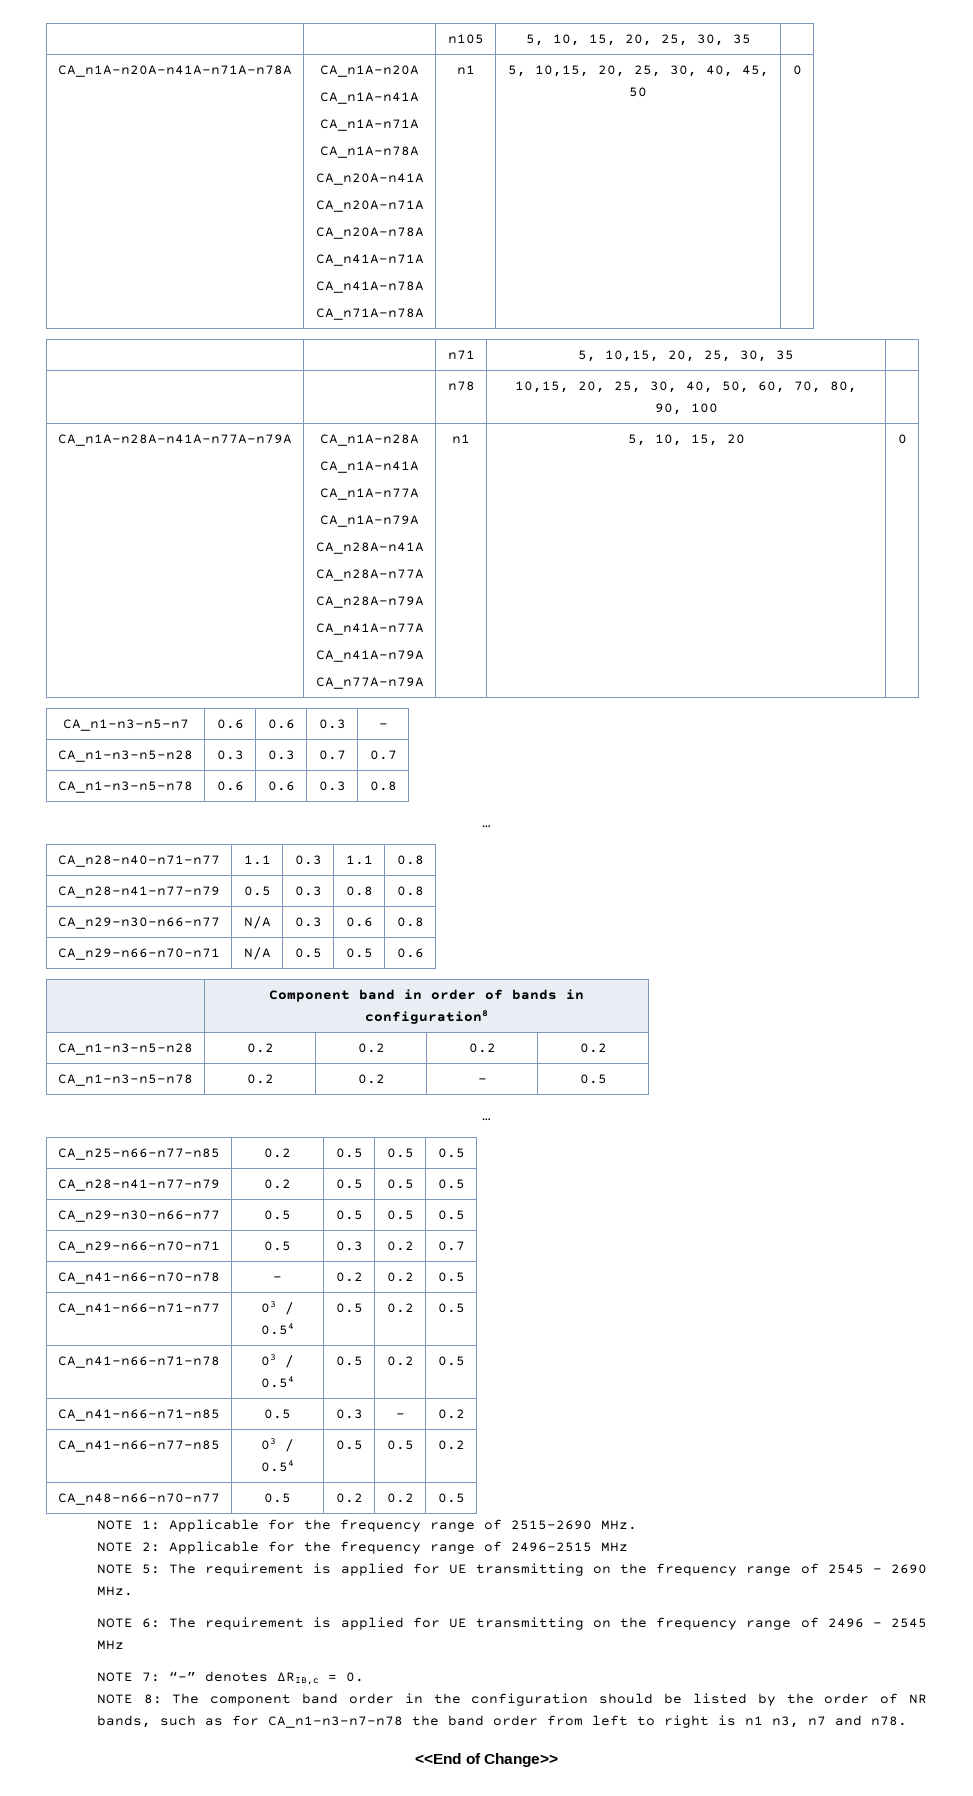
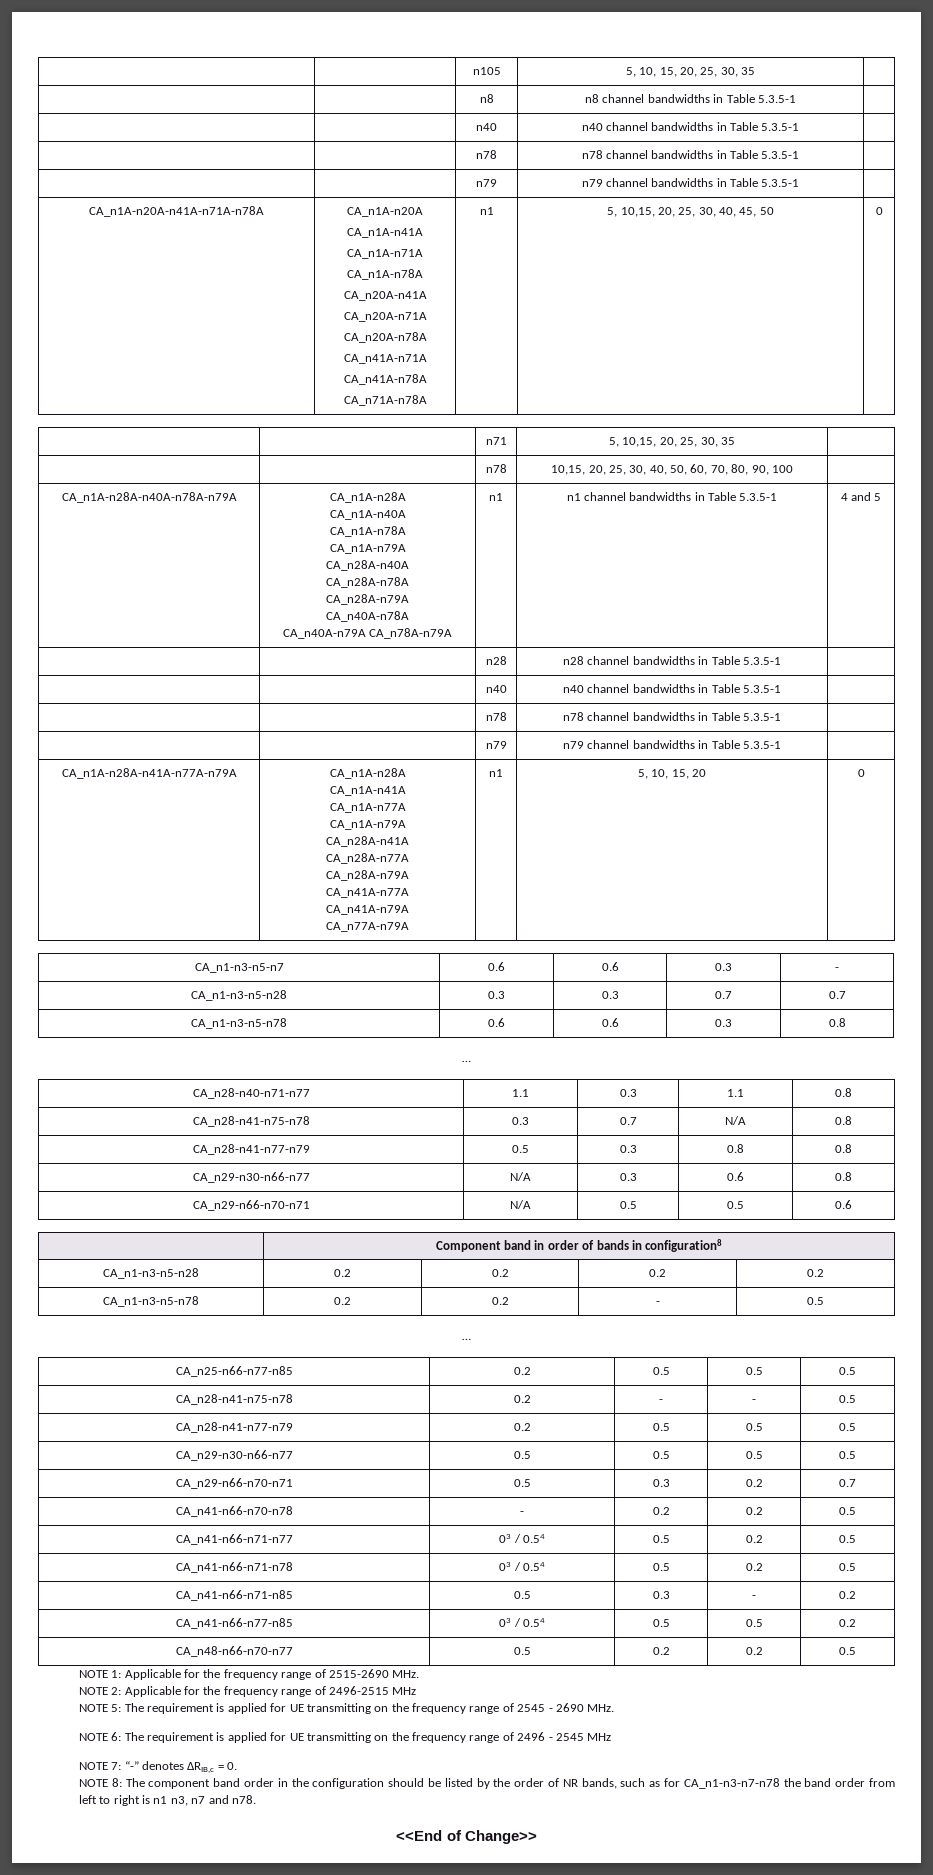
(751, 39) none -> [479,94,494,103] [585,94,796,103] [476,123,497,131] [581,122,800,131] [476,150,497,159] [581,150,800,159] [476,179,497,187] [581,178,800,187] // | | n8 | n8 channel bandwidths in Table 5.3.5-1 | // | | n40 | n40 channel bandwidths in Table 5.3.5-1 | // | | n78 | n78 channel bandwidths in Table 5.3.5-1 | // | | n79 | n79 channel bandwidths in Table 5.3.5-1 |
(718, 408) none -> [61,492,237,503] [329,492,406,503] [329,510,406,520] [329,526,406,537] [329,544,406,554] [326,560,409,571] [326,577,409,588] [326,594,409,605] [326,611,409,622] [282,628,453,639] [489,493,503,501] [566,492,778,501] [840,492,882,501] [485,656,507,665] [563,656,781,665] [485,685,507,693] [563,684,781,693] [485,712,507,721] [563,712,781,721] [485,741,507,749] [563,740,781,749] // CA_n1A-n28A-n40A-n78A-n79A | CA_n1A-n28A // CA_n1A-n40A // CA_n1A-n78A // CA_n1A-n79A // CA_n28A-n40A // CA_n28A-n78A // CA_n28A-n79A // CA_n40A-n78A // CA_n40A-n79A CA_n78A-n79A | n1 | n1 channel bandwidths in Table 5.3.5-1 | 4 and 5 // | | n28 | n28 channel bandwidths in Table 5.3.5-1 | // | | n40 | n40 channel bandwidths in Table 5.3.5-1 | // | | n78 | n78 channel bandwidths in Table 5.3.5-1 | // | | n79 | n79 channel bandwidths in Table 5.3.5-1 |
(424, 860) none -> [192,1116,310,1127] [512,1117,529,1125] [619,1117,637,1125] [725,1116,747,1125] [835,1116,853,1125] // CA_n28-n41-n75-n78 | 0.3 | 0.7 | N/A | 0.8
(465, 1153) none -> [175,1394,293,1405] [513,1395,531,1403] [659,1399,664,1403] [752,1399,757,1403] [839,1395,857,1403] // CA_n28-n41-n75-n78 | 0.2 | - | - | 0.5

